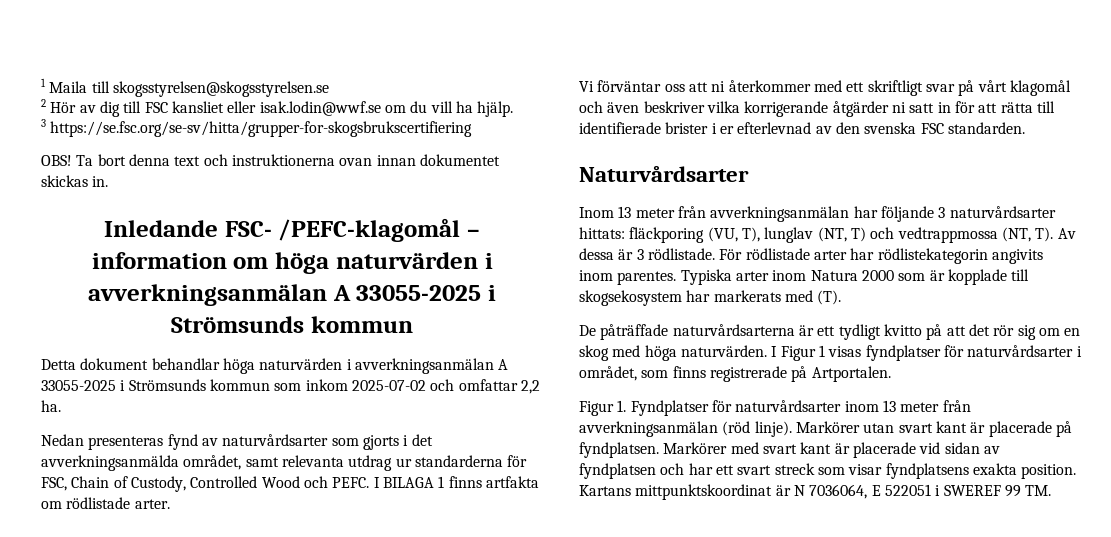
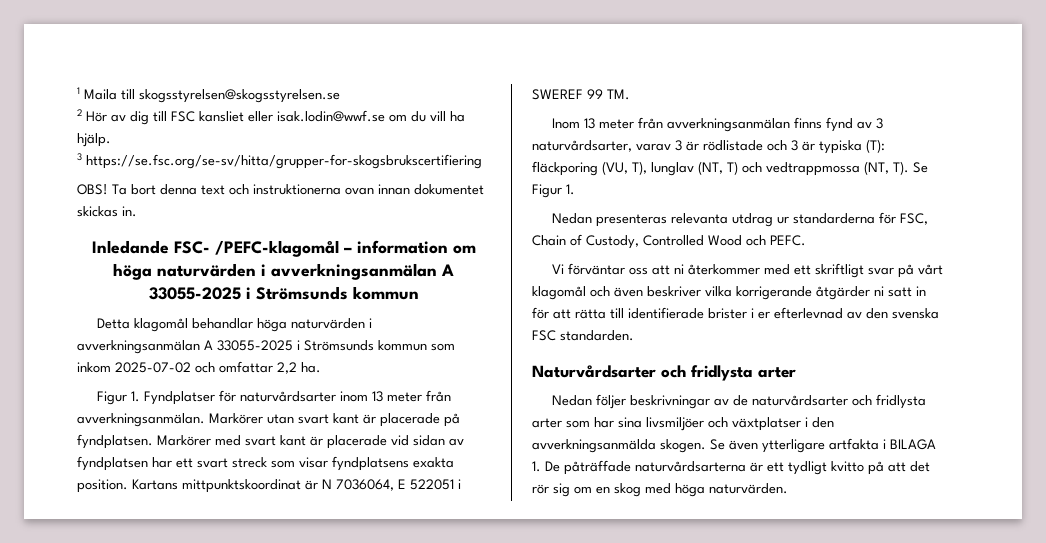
[80,358,149,370] dokument -> [134,318,189,332] klagomål
[41,434,433,450] [41,455,279,471] Nedan presenteras fynd av naturvårdsarter som gjorts i det avverkningsanmälda området, samt -> [97,390,452,405] [77,413,460,427] [77,434,464,449] [77,456,454,471] [77,479,461,493] [532,89,630,100] [552,117,884,132] [532,139,885,154] [532,161,928,176] [532,184,575,198] [552,213,668,227] Figur 1. Fyndplatser för naturvårdsarter inom 13 meter från avverkningsanmälan. Markörer utan svart kant är placerade på fyndplatsen. Markörer med svart kant är placerade vid sidan av fyndplatsen har ett svart streck som visar fyndplatsens exakta position. Kartans mittpunktskoordinat är N 7036064, E 522051 i SWEREF 99 TM. // Inom 13 meter från avverkningsanmälan finns fynd av 3 naturvårdsarter, varav 3 är rödlistade och 3 är typiska (T): fläckporing (VU, T), lunglav (NT, T) och vedtrappmossa (NT, T). Se Figur 1. // Nedan presenteras
[373,476,539,488] [41,497,170,509] I BILAGA 1 finns artfakta om rödlistade arter. -> (806, 240) none
[579,206,1056,222] [579,227,1076,243] [579,248,1043,264] [579,269,1030,285] [579,290,842,306] // Inom 13 meter från avverkningsanmälan har följande 3 naturvårdsarter hittats: fläckporing (VU, T), lunglav (NT, T) och vedtrappmossa (NT, T). Av dessa är 3 rödlistade. För rödlistade arter har rödlistekategorin angivits inom parentes. Typiska arter inom Natura 2000 som är kopplade till skogsekosystem har markerats med (T). // -> [661,365,796,381] [552,394,927,409] [532,417,834,431] [532,438,936,453] [532,461,541,472] och fridlysta arter // Nedan följer beskrivningar av de naturvårdsarter och fridlysta arter som har sina livsmiljöer och växtplatser i den avverkningsanmälda skogen. Se även ytterligare artfakta i BILAGA 1.
[771,345,1082,361] [579,366,891,382] [579,400,971,416] [579,421,1072,437] [579,442,1000,458] [579,463,1077,479] [579,484,1052,500] I Figur 1 visas fyndplatser för naturvårdsarter i området, som finns registrerade på Artportalen. // Figur 1. Fyndplatser för naturvårdsarter inom 13 meter från avverkningsanmälan (röd linje). Markörer utan svart kant är placerade på fyndplatsen. Markörer med svart kant är placerade vid sidan av fyndplatsen och har ett svart streck som visar fyndplatsens exakta position. Kartans mittpunktskoordinat är N 7036064, E 522051 i SWEREF 99 TM. -> (788, 488) none

